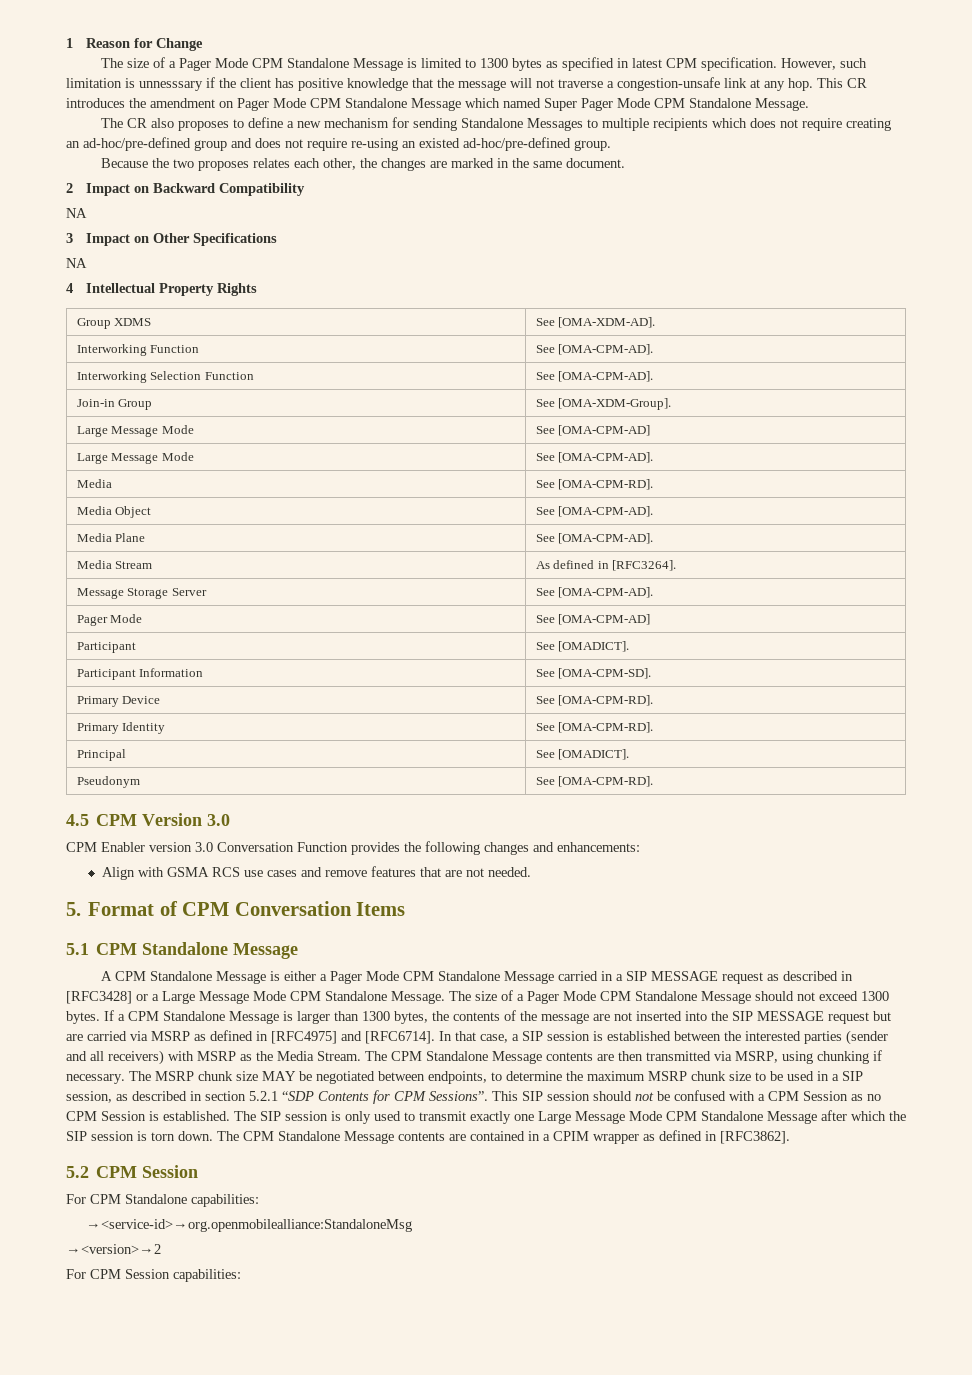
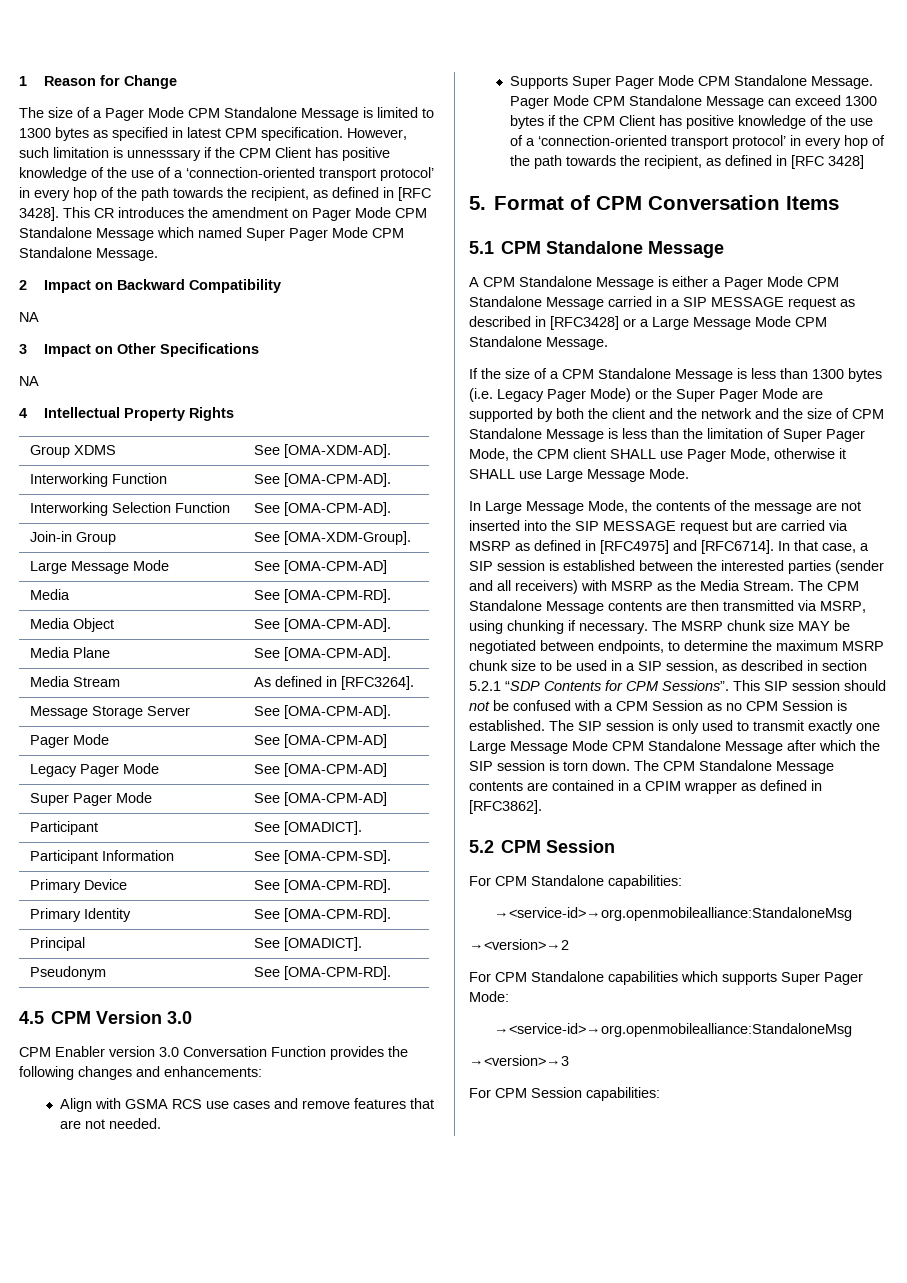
[240,77,813,91] client has positive knowledge that the message will not traverse a congestion-unsafe link at any hop. -> [239,147,390,161] [19,167,434,181] [19,187,431,201] [19,207,59,221] CPM Client has positive knowledge of the use of a ‘connection-oriented transport protocol’ in every hop of the path towards the recipient, as defined in [RFC 3428].
[101,117,892,131] [66,137,611,151] [101,158,626,171] // The CR also proposes to define a new mechanism for sending Standalone Messages to multiple recipients which does not require creating an ad-hoc/pre-defined group and does not require re-using an existed ad-hoc/pre-defined group. // Because the two proposes relates each other, the changes are marked in the same document. -> (158, 254) none
[76,452,194,464] [535,452,654,463] // Large Message Mode | See [OMA-CPM-AD]. -> (387, 567) none
(651, 619) none -> [29,763,159,777] [253,763,387,777] [29,792,152,806] [253,792,387,806] // Legacy Pager Mode | See [OMA-CPM-AD] // Super Pager Mode | See [OMA-CPM-AD]
(532, 872) none -> [509,75,873,89] [509,95,877,109] [509,115,873,129] [509,135,885,149] [509,155,864,169] // Supports Super Pager Mode CPM Standalone Message. Pager Mode CPM Standalone Message can exceed 1300 bytes if the CPM Client has positive knowledge of the use of a ‘connection-oriented transport protocol’ in every hop of the path towards the recipient, as defined in [RFC 3428]
[449,990,889,1004] [66,1010,330,1024] The size of a Pager Mode CPM Standalone Message should not exceed 1300 bytes. If a CPM Standalone Message is larger -> [469,368,776,382] // If the size of a CPM Standalone Message is less
[394,1011,428,1024] bytes, -> [848,368,882,382] [469,388,823,402] [469,408,884,422] [469,428,865,442] [469,448,846,462] [469,468,689,482] [469,500,628,514] bytes (i.e. Legacy Pager Mode) or the Super Pager Mode are supported by both the client and the network and the size of CPM Standalone Message is less than the limitation of Super Pager Mode, the CPM client SHALL use Pager Mode, otherwise it SHALL use Large Message Mode. // In Large Message Mode,
(161, 1249) none -> [469,971,863,985] [469,991,509,1002] [493,1023,852,1037] [469,1055,569,1066] // For CPM Standalone capabilities which supports Super Pager Mode: // →<service-id>→org.openmobilealliance:StandaloneMsg // →<version>→3

